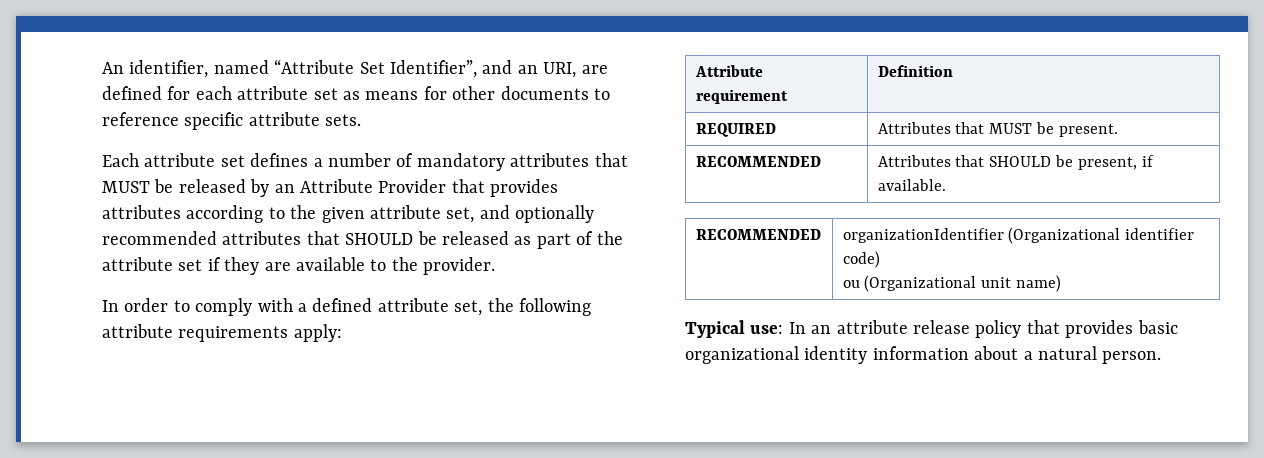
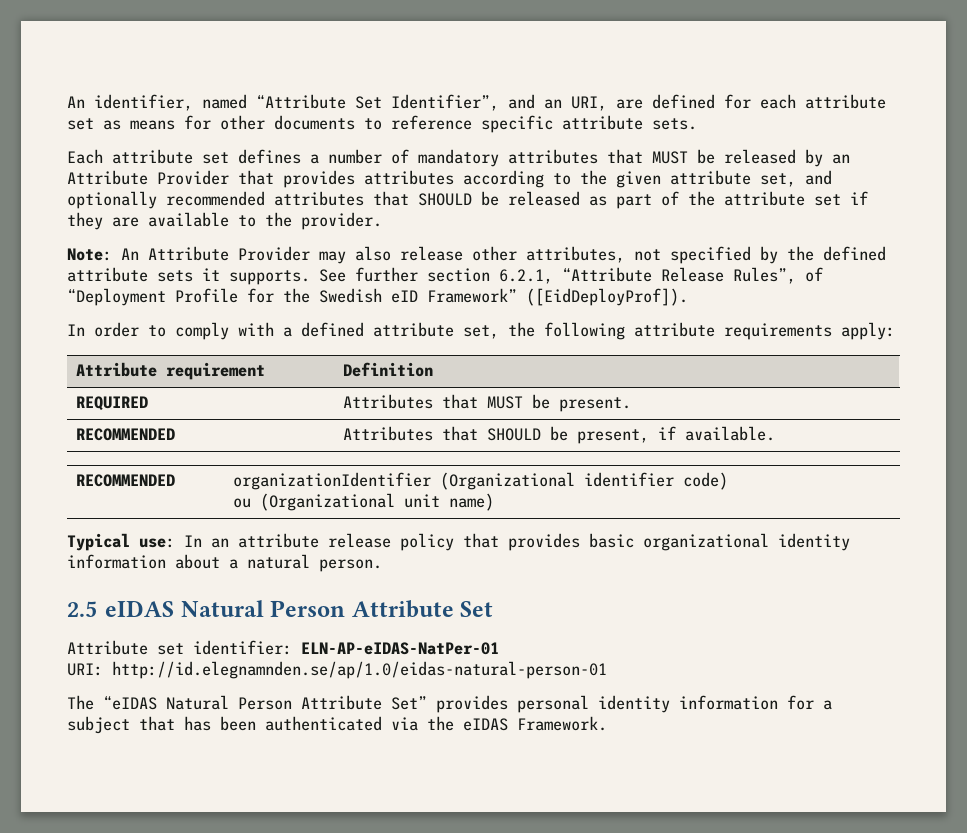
(496, 266) none -> [67,246,886,264] [67,267,823,285] [67,288,688,306] // Note: An Attribute Provider may also release other attributes, not specified by the defined attribute sets it supports. See further section 6.2.1, “Attribute Release Rules”, of “Deployment Profile for the Swedish eID Framework” ([EidDeployProf]).
(1162, 357) none -> [67,600,494,618] [67,640,499,655] [67,661,607,679] [67,695,832,713] [67,716,607,734] // 2.5 eIDAS Natural Person Attribute Set // Attribute set identifier: ELN-AP-eIDAS-NatPer-01 // URI: http://id.elegnamnden.se/ap/1.0/eidas-natural-person-01 // The “eIDAS Natural Person Attribute Set” provides personal identity information for a subject that has been authenticated via the eIDAS Framework.

